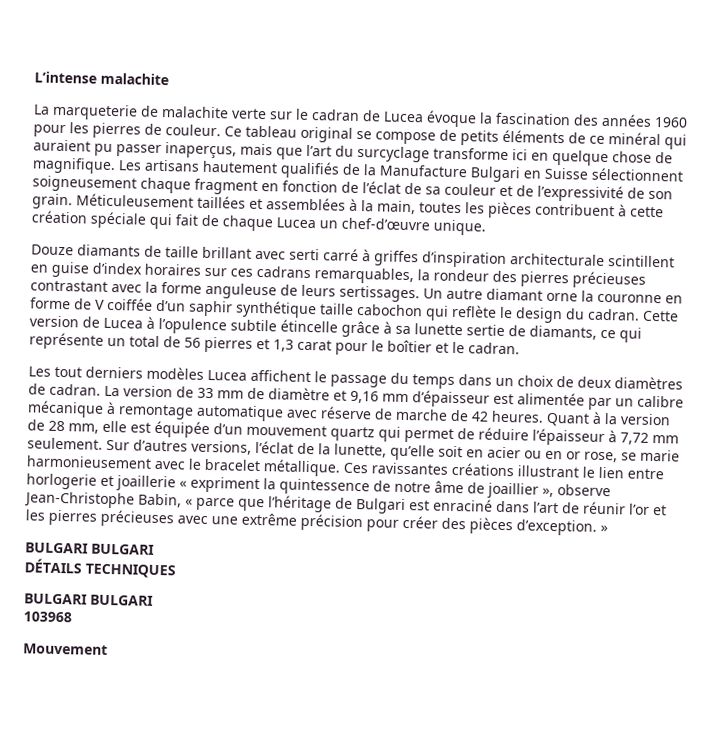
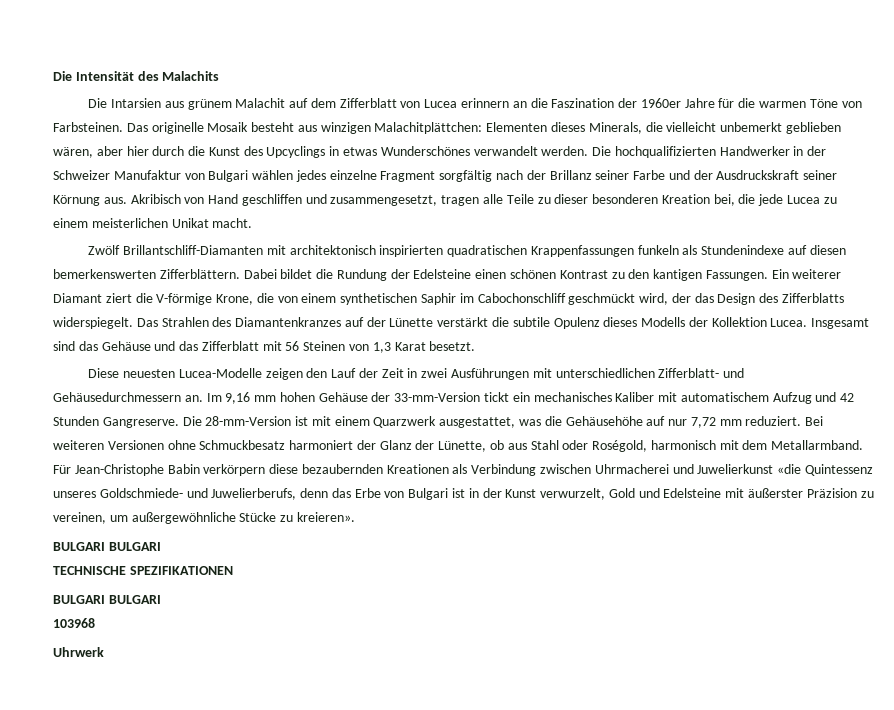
[34,71,169,86] [33,103,688,128] [33,122,687,150] [33,139,673,167] [32,157,684,183] [32,175,673,203] [32,193,664,219] [31,210,486,236] [31,244,675,268] [30,261,646,289] [30,280,683,304] [30,297,679,324] [29,315,642,343] [29,332,520,356] [28,366,683,390] [28,383,684,411] [27,400,671,427] [27,419,679,447] [27,437,680,463] [26,455,664,480] [26,473,611,499] [24,491,667,516] [25,509,608,536] [25,542,154,555] [24,558,176,579] L’intense malachite // La marqueterie de malachite verte sur le cadran de Lucea évoque la fascination des années 1960 pour les pierres de couleur. Ce tableau original se compose de petits éléments de ce minéral qui auraient pu passer inaperçus, mais que l’art du surcyclage transforme ici en quelque chose de magnifique. Les artisans hautement qualifiés de la Manufacture Bulgari en Suisse sélectionnent soigneusement chaque fragment en fonction de l’éclat de sa couleur et de l’expressivité de son grain. Méticuleusement taillées et assemblées à la main, toutes les pièces contribuent à cette création spéciale qui fait de chaque Lucea un chef-d’œuvre unique. // Douze diamants de taille brillant avec serti carré à griffes d’inspiration architecturale scintillent en guise d’index horaires sur ces cadrans remarquables, la rondeur des pierres précieuses contrastant avec la forme anguleuse de leurs sertissages. Un autre diamant orne la couronne en forme de V coiffée d’un saphir synthétique taille cabochon qui reflète le design du cadran. Cette version de Lucea à l’opulence subtile étincelle grâce à sa lunette sertie de diamants, ce qui représente un total de 56 pierres et 1,3 carat pour le boîtier et le cadran. // Les tout derniers modèles Lucea affichent le passage du temps dans un choix de deux diamètres de cadran. La version de 33 mm de diamètre et 9,16 mm d’épaisseur est alimentée par un calibre mécanique à remontage automatique avec réserve de marche de 42 heures. Quant à la version de 28 mm, elle est équipée d’un mouvement quartz qui permet de réduire l’épaisseur à 7,72 mm seulement. Sur d’autres versions, l’éclat de la lunette, qu’elle soit en acier ou en or rose, se marie harmonieusement avec le bracelet métallique. Ces ravissantes créations illustrant le lien entre horlogerie et joaillerie « expriment la quintessence de notre âme de joaillier », observe Jean-Christophe Babin, « parce que l’héritage de Bulgari est enraciné dans l’art de réunir l’or et les pierres précieuses avec une extrême précision pour créer des pièces d’exception. » // BULGARI BULGARI // DÉTAILS TECHNIQUES -> [53,71,220,81] [88,98,862,110] [53,122,841,134] [53,146,827,158] [53,170,838,182] [53,194,837,206] [53,218,253,228] [88,245,846,257] [53,269,842,281] [53,293,845,305] [53,317,870,329] [53,341,476,353] [88,368,745,380] [53,392,855,404] [53,416,824,428] [53,440,864,452] [53,464,873,476] [53,488,874,500] [53,512,355,524] [53,542,161,551] [53,566,233,575] Die Intensität des Malachits // Die Intarsien aus grünem Malachit auf dem Zifferblatt von Lucea erinnern an die Faszination der 1960er Jahre für die warmen Töne von Farbsteinen. Das originelle Mosaik besteht aus winzigen Malachitplättchen: Elementen dieses Minerals, die vielleicht unbemerkt geblieben wären, aber hier durch die Kunst des Upcyclings in etwas Wunderschönes verwandelt werden. Die hochqualifizierten Handwerker in der Schweizer Manufaktur von Bulgari wählen jedes einzelne Fragment sorgfältig nach der Brillanz seiner Farbe und der Ausdruckskraft seiner Körnung aus. Akribisch von Hand geschliffen und zusammengesetzt, tragen alle Teile zu dieser besonderen Kreation bei, die jede Lucea zu einem meisterlichen Unikat macht. // Zwölf Brillantschliff-Diamanten mit architektonisch inspirierten quadratischen Krappenfassungen funkeln als Stundenindexe auf diesen bemerkenswerten Zifferblättern. Dabei bildet die Rundung der Edelsteine einen schönen Kontrast zu den kantigen Fassungen. Ein weiterer Diamant ziert die V-förmige Krone, die von einem synthetischen Saphir im Cabochonschliff geschmückt wird, der das Design des Zifferblatts widerspiegelt. Das Strahlen des Diamantenkranzes auf der Lünette verstärkt die subtile Opulenz dieses Modells der Kollektion Lucea. Insgesamt sind das Gehäuse und das Zifferblatt mit 56 Steinen von 1,3 Karat besetzt. // Diese neuesten Lucea-Modelle zeigen den Lauf der Zeit in zwei Ausführungen mit unterschiedlichen Zifferblatt- und Gehäusedurchmessern an. Im 9,16 mm hohen Gehäuse der 33-mm-Version tickt ein mechanisches Kaliber mit automatischem Aufzug und 42 Stunden Gangreserve. Die 28-mm-Version ist mit einem Quarzwerk ausgestattet, was die Gehäusehöhe auf nur 7,72 mm reduziert. Bei weiteren Versionen ohne Schmuckbesatz harmoniert der Glanz der Lünette, ob aus Stahl oder Roségold, harmonisch mit dem Metallarmband. Für Jean-Christophe Babin verkörpern diese bezaubernden Kreationen als Verbindung zwischen Uhrmacherei und Juwelierkunst «die Quintessenz unseres Goldschmiede- und Juwelierberufs, denn das Erbe von Bulgari ist in der Kunst verwurzelt, Gold und Edelsteine mit äußerster Präzision zu vereinen, um außergewöhnliche Stücke zu kreieren». // BULGARI BULGARI // TECHNISCHE SPEZIFIKATIONEN
[23,643,108,655] Mouvement -> [53,647,104,657] Uhrwerk

